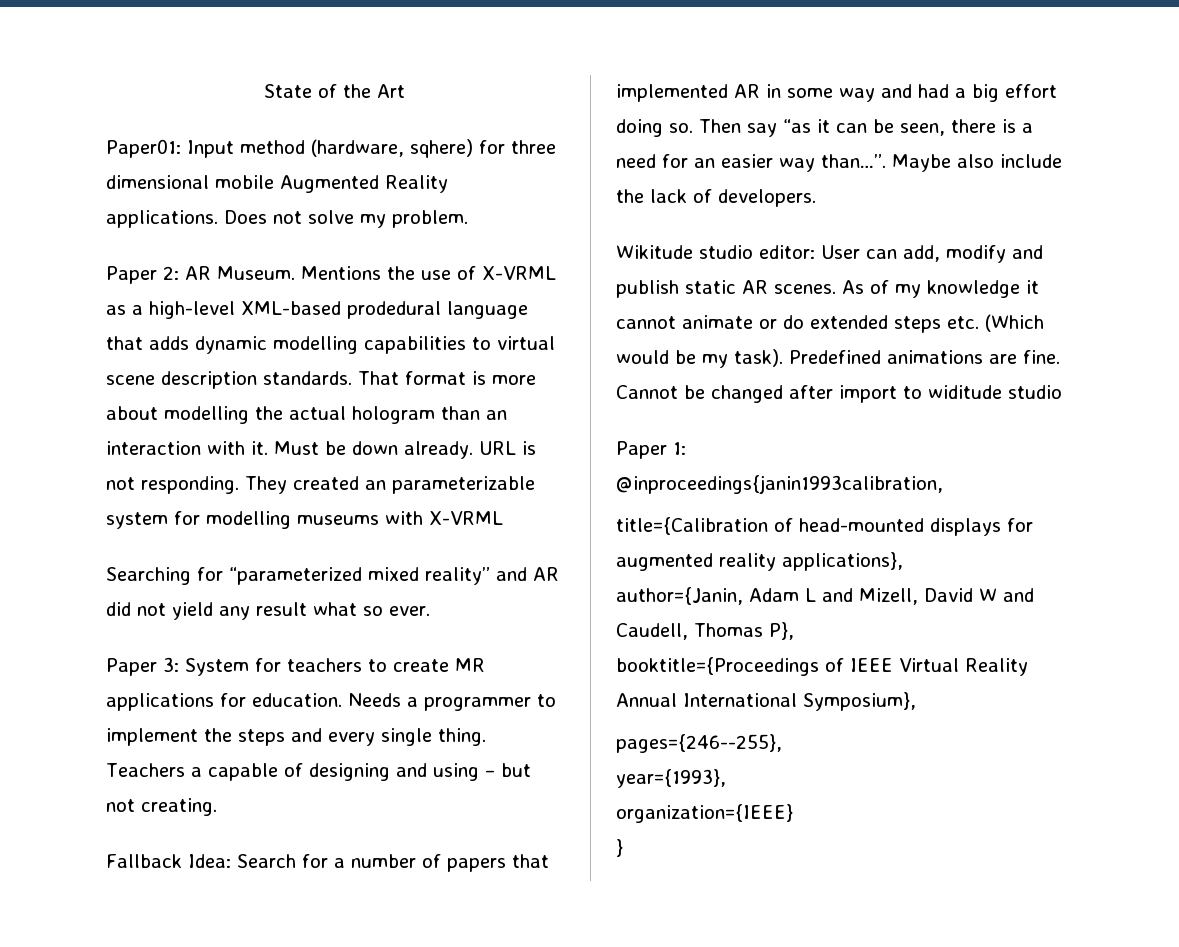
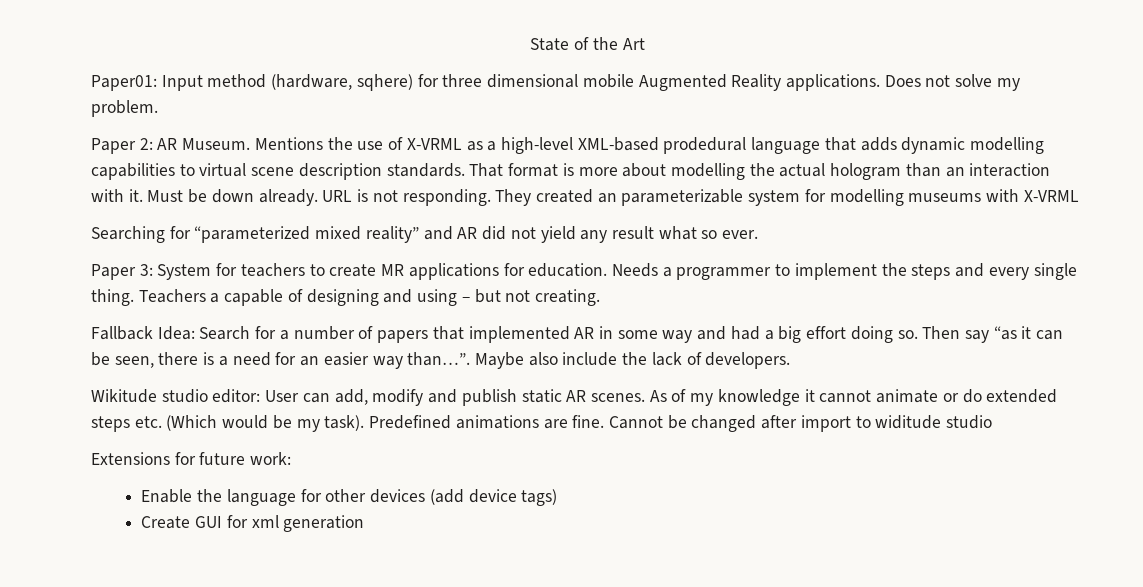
[616,441,686,459] [616,475,943,494] [616,517,1033,536] [616,552,903,571] [616,587,1034,605] [616,622,794,640] [616,657,1028,676] [616,692,916,711] [616,734,782,753] [616,769,726,788] [616,804,793,823] [616,839,623,857] Paper 1: // @inproceedings{janin1993calibration, // title={Calibration of head-mounted displays for augmented reality applications}, // author={Janin, Adam L and Mizell, David W and Caudell, Thomas P}, // booktitle={Proceedings of IEEE Virtual Reality Annual International Symposium}, // pages={246--255}, // year={1993}, // organization={IEEE} // } -> [91,452,292,465] [141,489,558,506] [141,515,365,532] Extensions for future work: // Enable the language for other devices (add device tags) // Create GUI for xml generation

